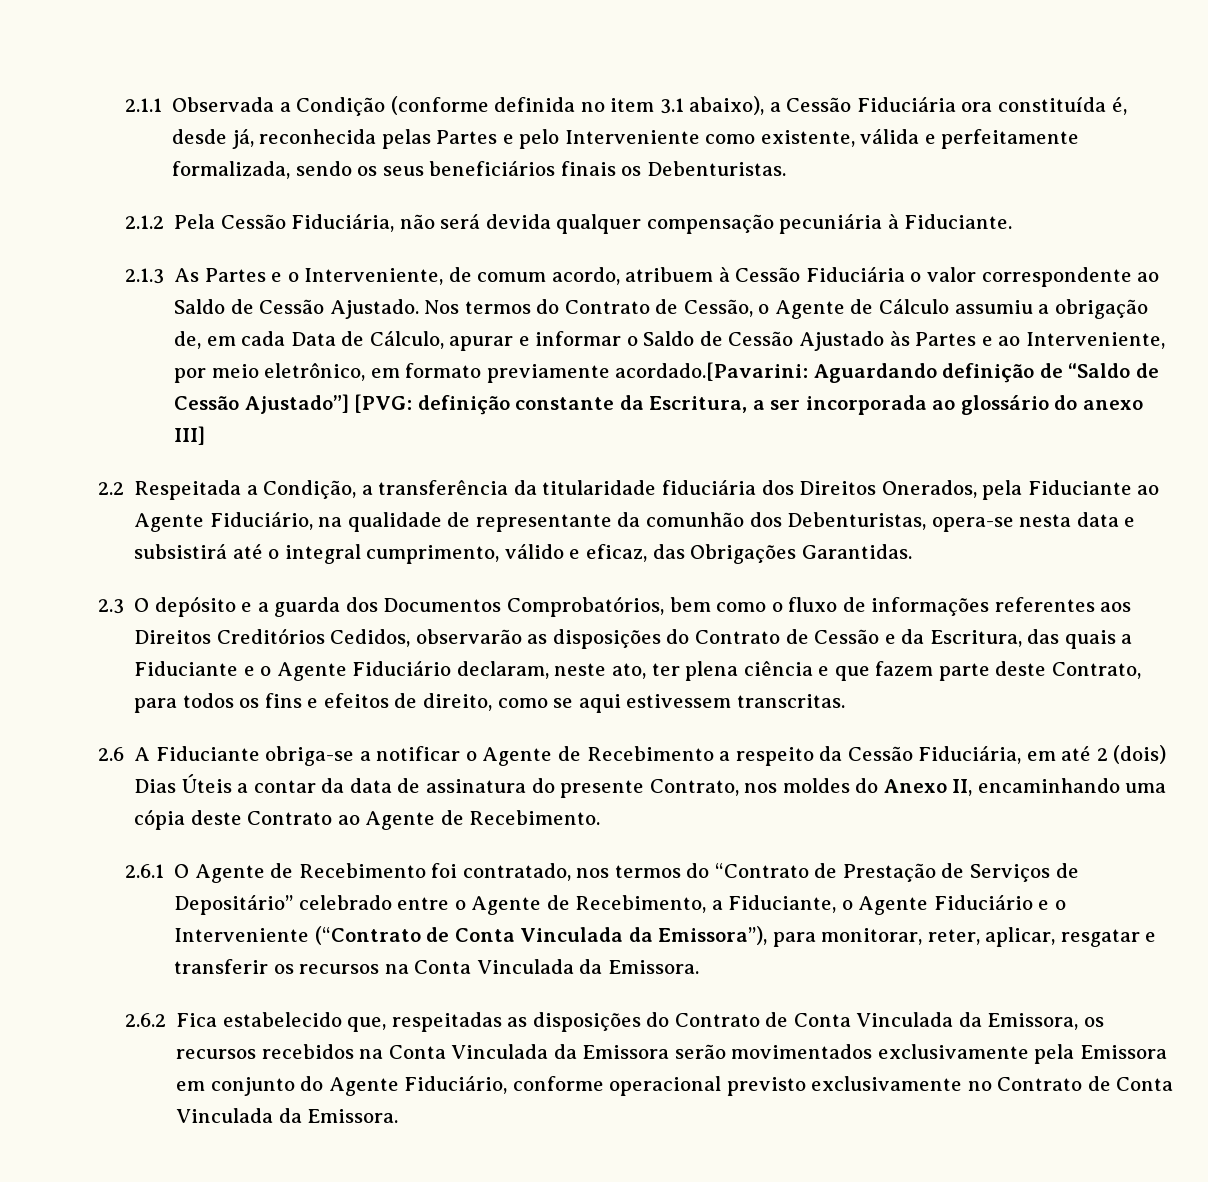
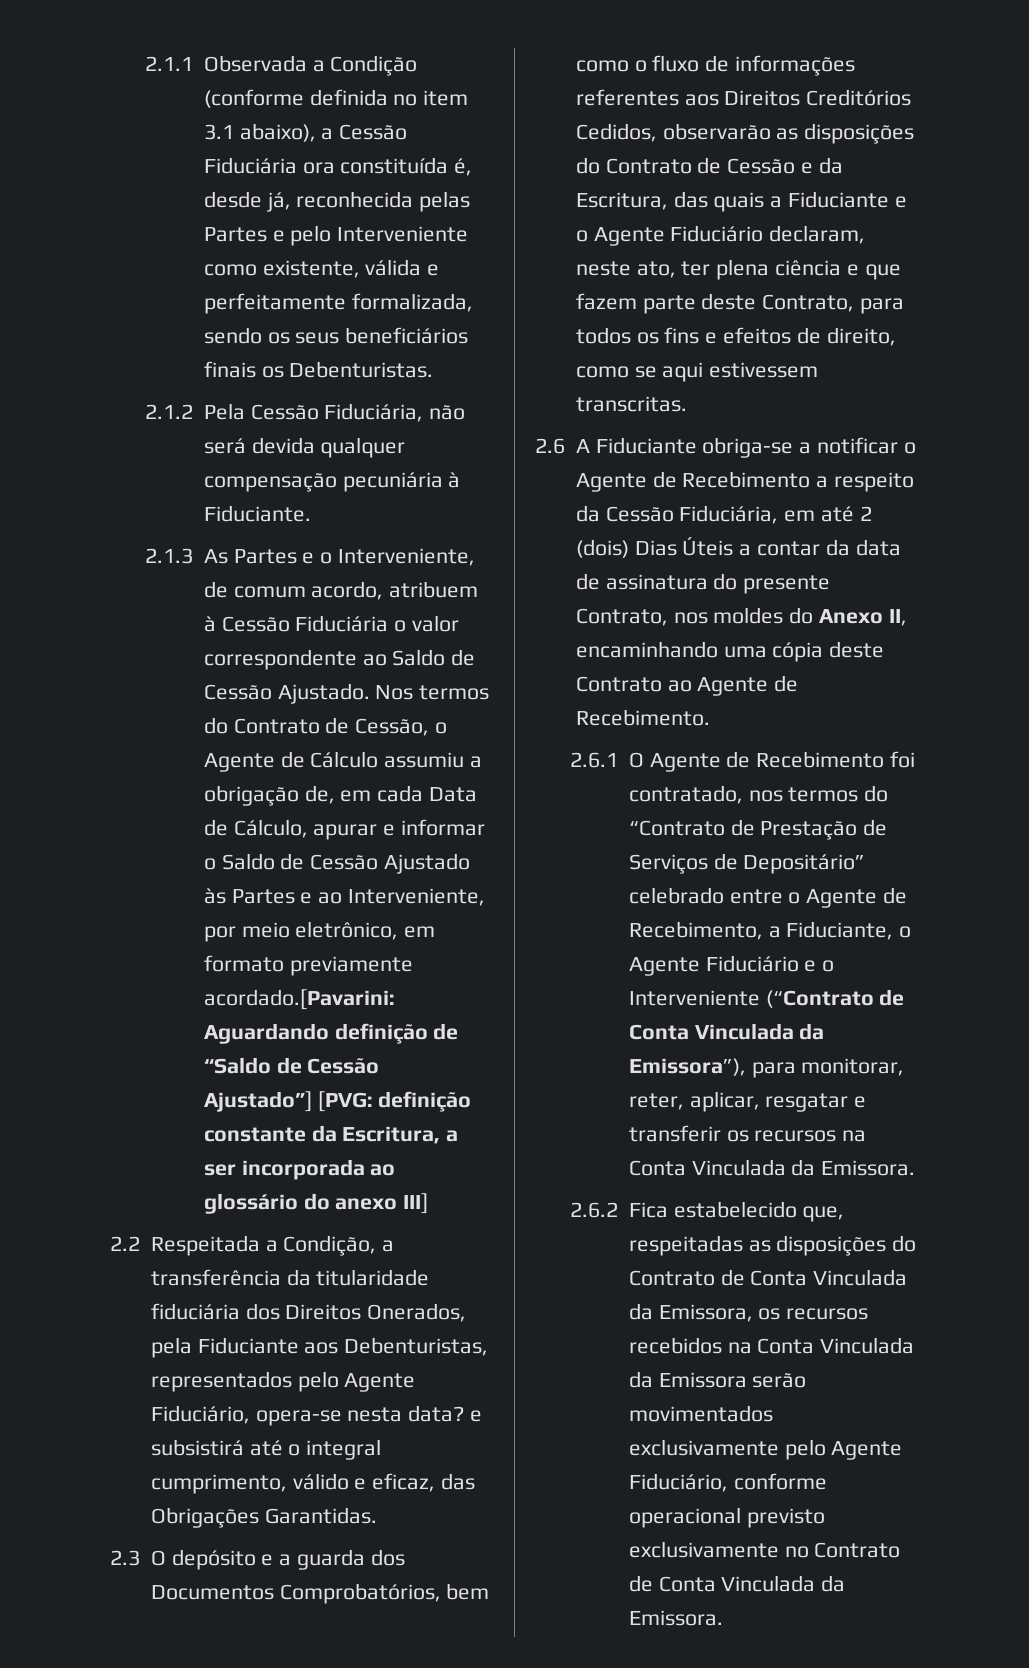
[1137,485,1160,495] [134,512,927,532] ao Agente Fiduciário, na qualidade de representante da comunhão dos Debenturistas, -> [304,1337,489,1356] [150,1371,416,1392] [150,1405,250,1424] aos Debenturistas, representados pelo Agente Fiduciário,
[1076,512,1119,527] data -> [408,1405,465,1422] data?
[1034,1044,1167,1064] [176,1076,324,1096] pela Emissora em conjunto do -> [784,1439,826,1460] pelo

